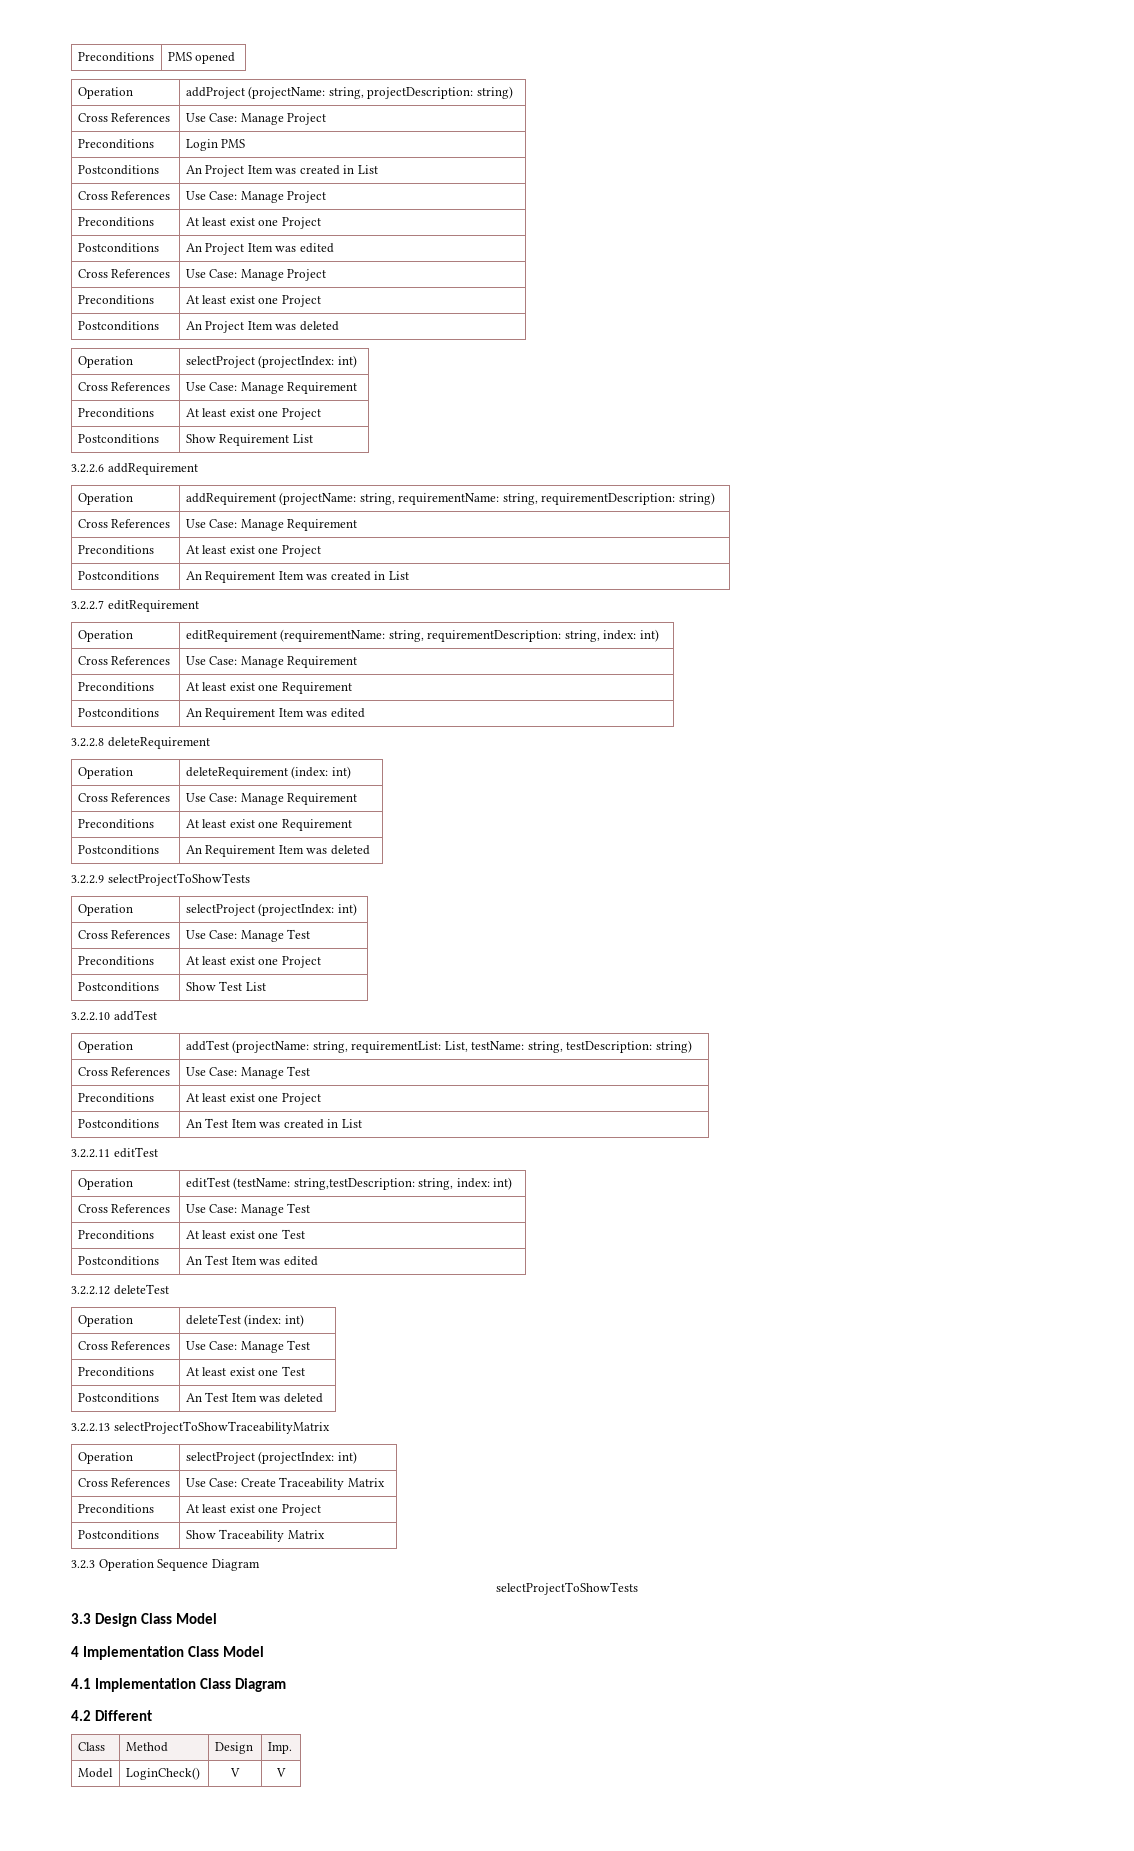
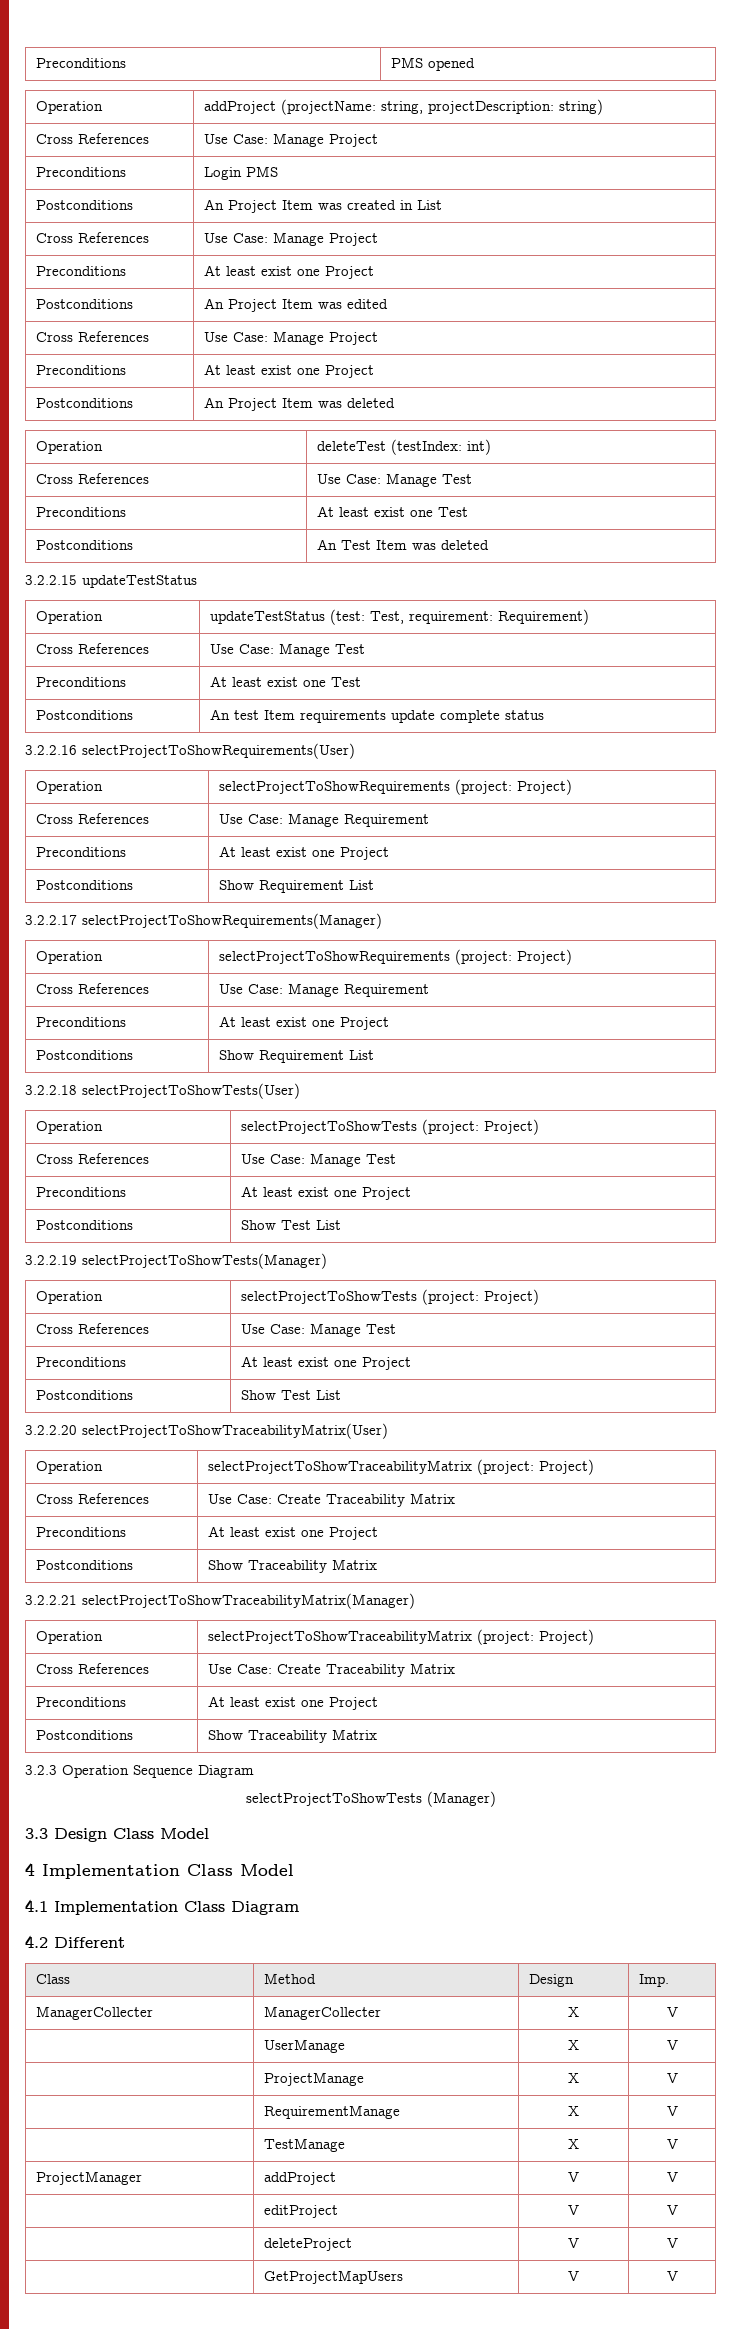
[185,355,357,368] [77,382,171,391] [185,382,358,394] [77,408,154,418] [185,408,321,420] [77,434,159,444] [185,434,313,446] [71,463,198,475] [77,493,133,505] [185,492,715,505] [77,519,171,528] [185,519,358,531] [77,545,154,555] [185,545,321,557] [77,571,159,581] [185,571,409,583] [71,600,199,612] [77,630,133,642] [185,629,659,642] [77,656,171,665] [185,656,358,668] [77,682,154,692] [185,682,352,694] [77,708,159,718] [185,708,365,720] [71,737,210,749] [77,767,133,779] [185,766,351,779] [77,793,171,802] [185,793,358,805] [77,819,154,829] [185,819,352,831] [77,845,159,855] [185,845,370,857] [71,873,250,886] [77,904,133,916] [185,903,357,916] [77,930,171,939] [185,929,311,942] [77,956,154,966] [185,956,321,968] [77,982,159,992] [185,981,266,991] [71,1010,157,1021] [77,1041,133,1053] [185,1040,692,1053] [77,1067,171,1076] [185,1066,311,1079] [77,1093,154,1103] [185,1093,321,1105] [77,1119,159,1129] [185,1118,362,1129] [71,1147,158,1158] [77,1178,133,1190] [185,1177,513,1190] [77,1204,171,1213] [185,1203,311,1216] [77,1230,154,1240] [185,1229,305,1239] [77,1256,159,1266] [185,1255,318,1266] [71,1284,169,1295] [77,1315,133,1327] [185,1314,282,1327] selectProject (projectIndex: int) // Cross References | Use Case: Manage Requirement // Preconditions | At least exist one Project // Postconditions | Show Requirement List // 3.2.2.6 addRequirement // Operation | addRequirement (projectName: string, requirementName: string, requirementDescription: string) // Cross References | Use Case: Manage Requirement // Preconditions | At least exist one Project // Postconditions | An Requirement Item was created in List // 3.2.2.7 editRequirement // Operation | editRequirement (requirementName: string, requirementDescription: string, index: int) // Cross References | Use Case: Manage Requirement // Preconditions | At least exist one Requirement // Postconditions | An Requirement Item was edited // 3.2.2.8 deleteRequirement // Operation | deleteRequirement (index: int) // Cross References | Use Case: Manage Requirement // Preconditions | At least exist one Requirement // Postconditions | An Requirement Item was deleted // 3.2.2.9 selectProjectToShowTests // Operation | selectProject (projectIndex: int) // Cross References | Use Case: Manage Test // Preconditions | At least exist one Project // Postconditions | Show Test List // 3.2.2.10 addTest // Operation | addTest (projectName: string, requirementList: List, testName: string, testDescription: string) // Cross References | Use Case: Manage Test // Preconditions | At least exist one Project // Postconditions | An Test Item was created in List // 3.2.2.11 editTest // Operation | editTest (testName: string,testDescription: string, index: int) // Cross References | Use Case: Manage Test // Preconditions | At least exist one Test // Postconditions | An Test Item was edited // 3.2.2.12 deleteTest // Operation | deleteTest (index: -> [317,439,463,455] deleteTest (testIndex:
[71,1421,330,1434] [77,1452,133,1464] [185,1451,357,1464] 3.2.2.13 selectProjectToShowTraceabilityMatrix // Operation | selectProject (projectIndex: int) -> [25,575,197,588] [36,611,104,624] [210,609,590,625] [36,643,150,654] [210,643,366,657] [36,677,127,687] [210,676,362,687] [36,710,134,720] [210,709,545,723] [25,743,355,759] [36,781,104,794] [219,779,573,795] [36,813,150,824] [219,813,430,827] [36,847,127,857] [219,846,390,860] [36,880,134,890] [219,880,375,893] [25,913,382,929] [36,951,104,964] [219,949,573,965] [36,983,150,994] [219,983,430,997] [36,1017,127,1027] [219,1016,390,1030] [36,1050,134,1060] [219,1050,375,1063] [25,1083,300,1099] [36,1121,104,1134] [241,1119,540,1135] [36,1153,150,1164] [241,1153,397,1167] [36,1187,127,1197] [241,1186,412,1200] [36,1220,134,1230] [241,1220,342,1230] [25,1253,327,1269] [36,1291,104,1304] [241,1289,540,1305] [36,1323,150,1334] [241,1323,397,1337] [36,1357,127,1367] [241,1356,412,1370] [36,1390,134,1400] [241,1390,342,1400] [25,1423,388,1439] [36,1461,104,1474] [208,1459,595,1475] [36,1493,150,1504] [208,1493,456,1507] [36,1527,127,1537] [208,1526,379,1540] [36,1560,134,1570] [208,1559,378,1573] [25,1593,415,1609] [36,1631,104,1644] [208,1629,595,1645] 3.2.2.15 updateTestStatus // Operation | updateTestStatus (test: Test, requirement: Requirement) // Cross References | Use Case: Manage Test // Preconditions | At least exist one Test // Postconditions | An test Item requirements update complete status // 3.2.2.16 selectProjectToShowRequirements(User) // Operation | selectProjectToShowRequirements (project: Project) // Cross References | Use Case: Manage Requirement // Preconditions | At least exist one Project // Postconditions | Show Requirement List // 3.2.2.17 selectProjectToShowRequirements(Manager) // Operation | selectProjectToShowRequirements (project: Project) // Cross References | Use Case: Manage Requirement // Preconditions | At least exist one Project // Postconditions | Show Requirement List // 3.2.2.18 selectProjectToShowTests(User) // Operation | selectProjectToShowTests (project: Project) // Cross References | Use Case: Manage Test // Preconditions | At least exist one Project // Postconditions | Show Test List // 3.2.2.19 selectProjectToShowTests(Manager) // Operation | selectProjectToShowTests (project: Project) // Cross References | Use Case: Manage Test // Preconditions | At least exist one Project // Postconditions | Show Test List // 3.2.2.20 selectProjectToShowTraceabilityMatrix(User) // Operation | selectProjectToShowTraceabilityMatrix (project: Project) // Cross References | Use Case: Create Traceability Matrix // Preconditions | At least exist one Project // Postconditions | Show Traceability Matrix // 3.2.2.21 selectProjectToShowTraceabilityMatrix(Manager) // Operation | selectProjectToShowTraceabilityMatrix (project: Project)
(638, 1588) none -> [426,1791,496,1807] (Manager)
[77,1768,113,1778] [125,1767,200,1780] Model | LoginCheck() -> [36,2006,154,2020] [264,2006,382,2020] [568,2007,579,2017] [666,2007,678,2017] [264,2039,346,2053] [568,2040,579,2050] [666,2040,678,2050] [264,2072,365,2086] [568,2073,579,2083] [666,2073,678,2083] [264,2105,401,2119] [568,2106,579,2116] [666,2106,678,2116] [264,2138,346,2152] [568,2139,579,2149] [666,2139,678,2149] [36,2171,143,2185] [264,2172,337,2185] [568,2172,579,2182] [666,2172,678,2182] [264,2205,339,2218] [568,2205,579,2215] [666,2205,678,2215] [264,2238,353,2251] [568,2238,579,2248] [666,2238,678,2248] [264,2270,404,2284] ManagerCollecter | ManagerCollecter | X | V // | UserManage | X | V // | ProjectManage | X | V // | RequirementManage | X | V // | TestManage | X | V // ProjectManager | addProject | V | V // | editProject | V | V // | deleteProject | V | V // | GetProjectMapUsers

